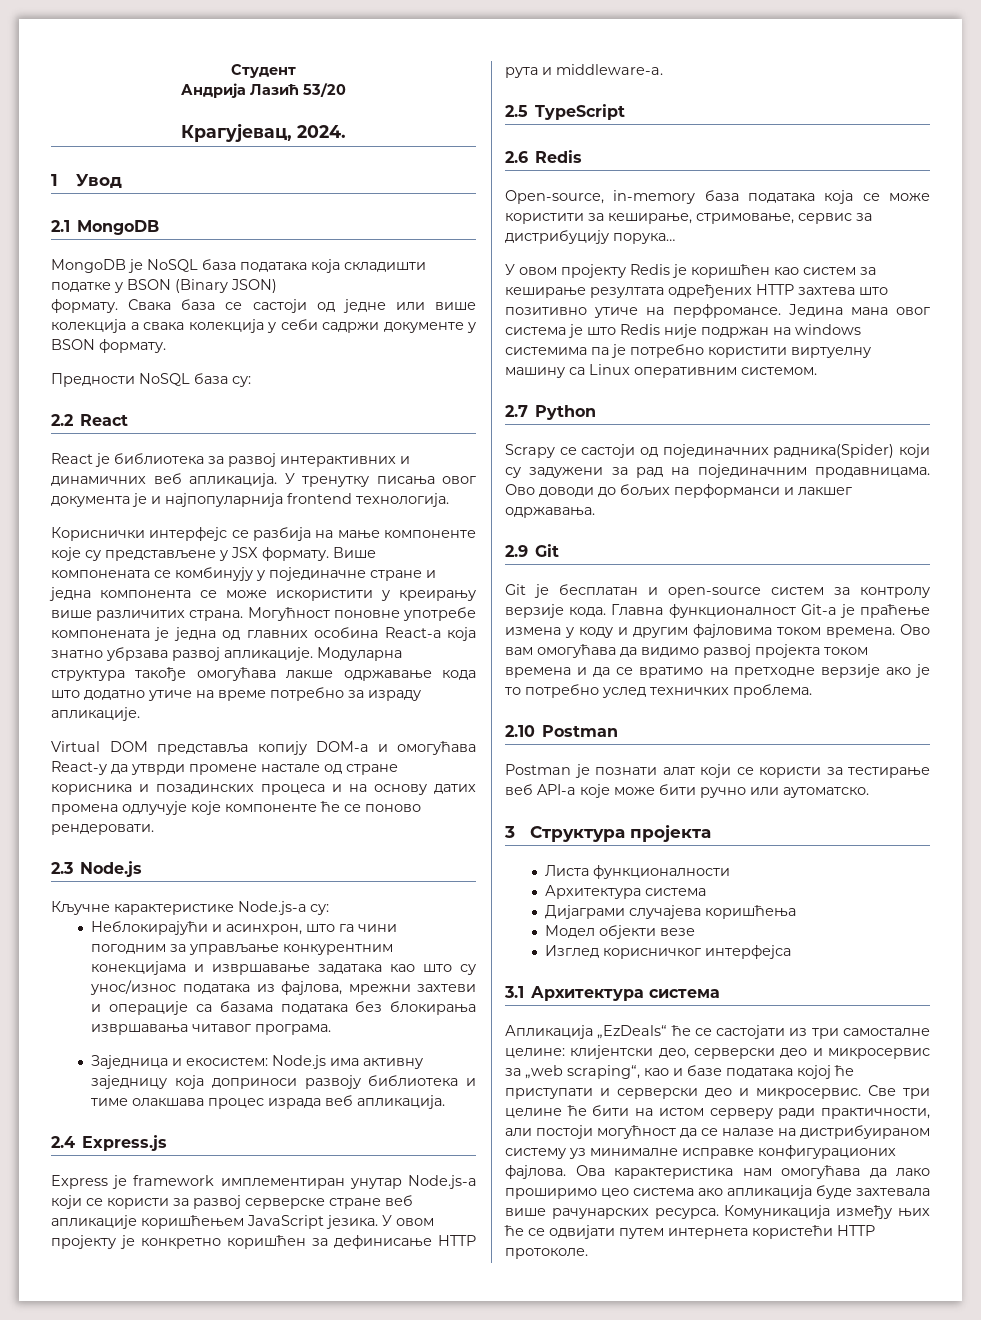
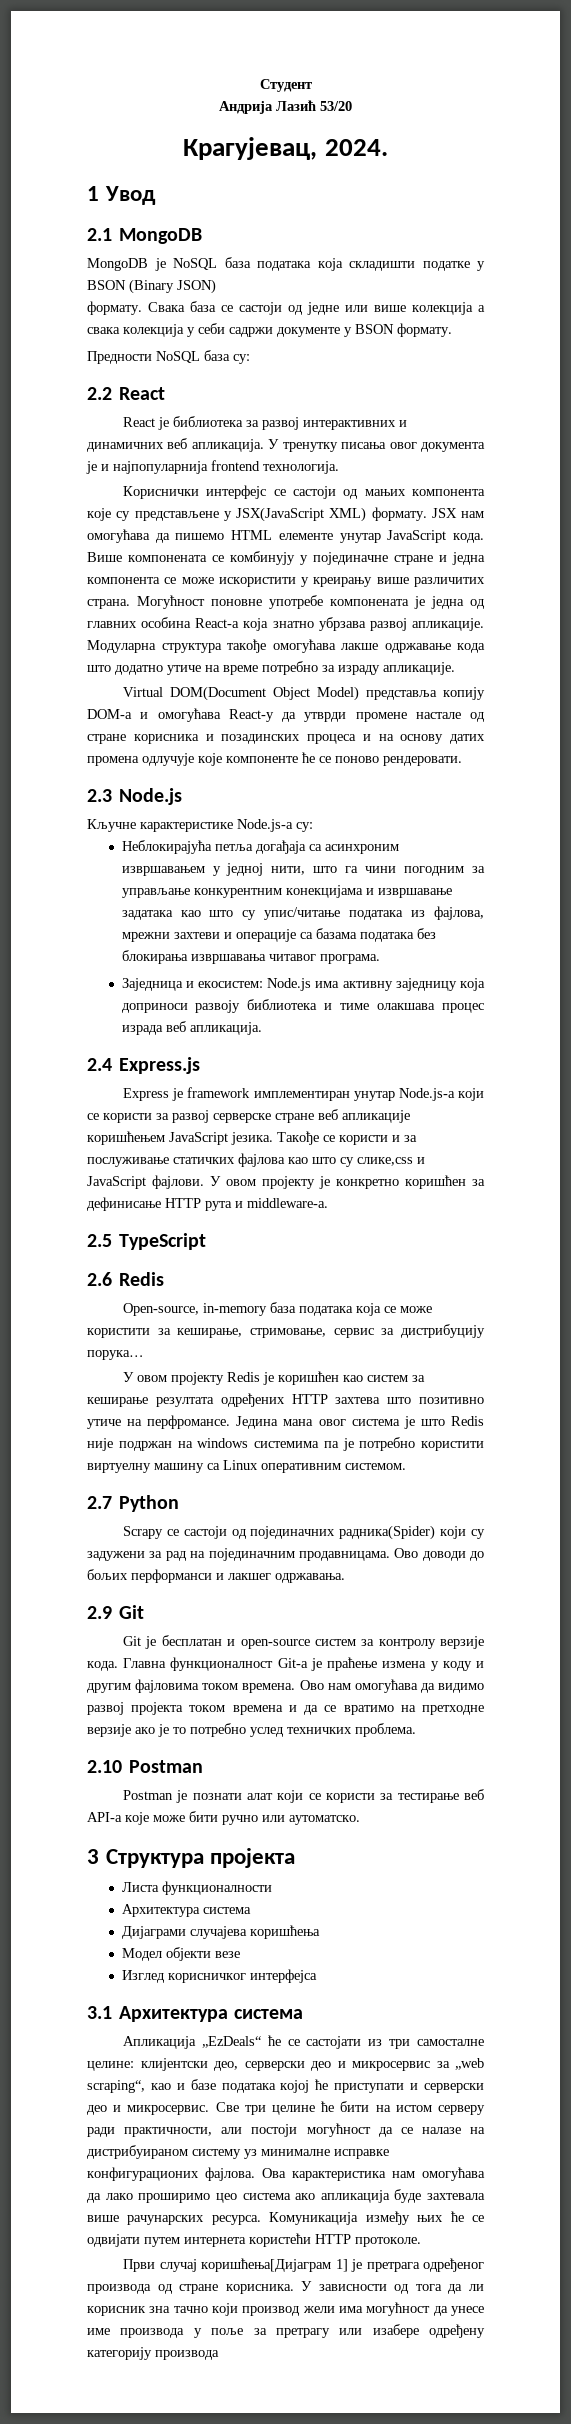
[253,527,476,541] [51,547,329,561] разбија на мање компоненте које су представљене у JSX формату. -> [293,486,485,499] [87,507,484,522] [87,529,484,543] састоји од мањих компонента које су представљене у JSX(JavaScript XML) формату. JSX нам омогућава да пишемо HTML елементе унутар JavaScript кода.
[109,741,148,752] DOM -> [170,686,360,701] DOM(Document Object Model)
[91,921,303,935] Неблокирајући и асинхрон, -> [121,840,399,854] [121,863,306,876] Неблокирајућа петља догађаја са асинхроним извршавањем у једној нити,
[90,980,177,995] унос/износ -> [264,907,341,920] упис/читање
(378, 1222) none -> [277,1131,417,1145] [87,1153,425,1167] [87,1175,204,1189] Такође се користи и за послуживање статичких фајлова као што су слике,css и JavaScript фајлови.
[505,647,533,655] вам -> [327,1683,351,1690] нам
(588, 1253) none -> [123,2258,484,2272] [87,2281,484,2294] [87,2302,484,2316] [87,2324,485,2338] [87,2347,219,2360] // Први случај коришћења[Дијаграм 1] је претрага одређеног производа од стране корисника. У зависности од тога да ли корисник зна тачно који производ жели има могућност да унесе име производа у поље за претрагу или изабере одређену категорију производа

